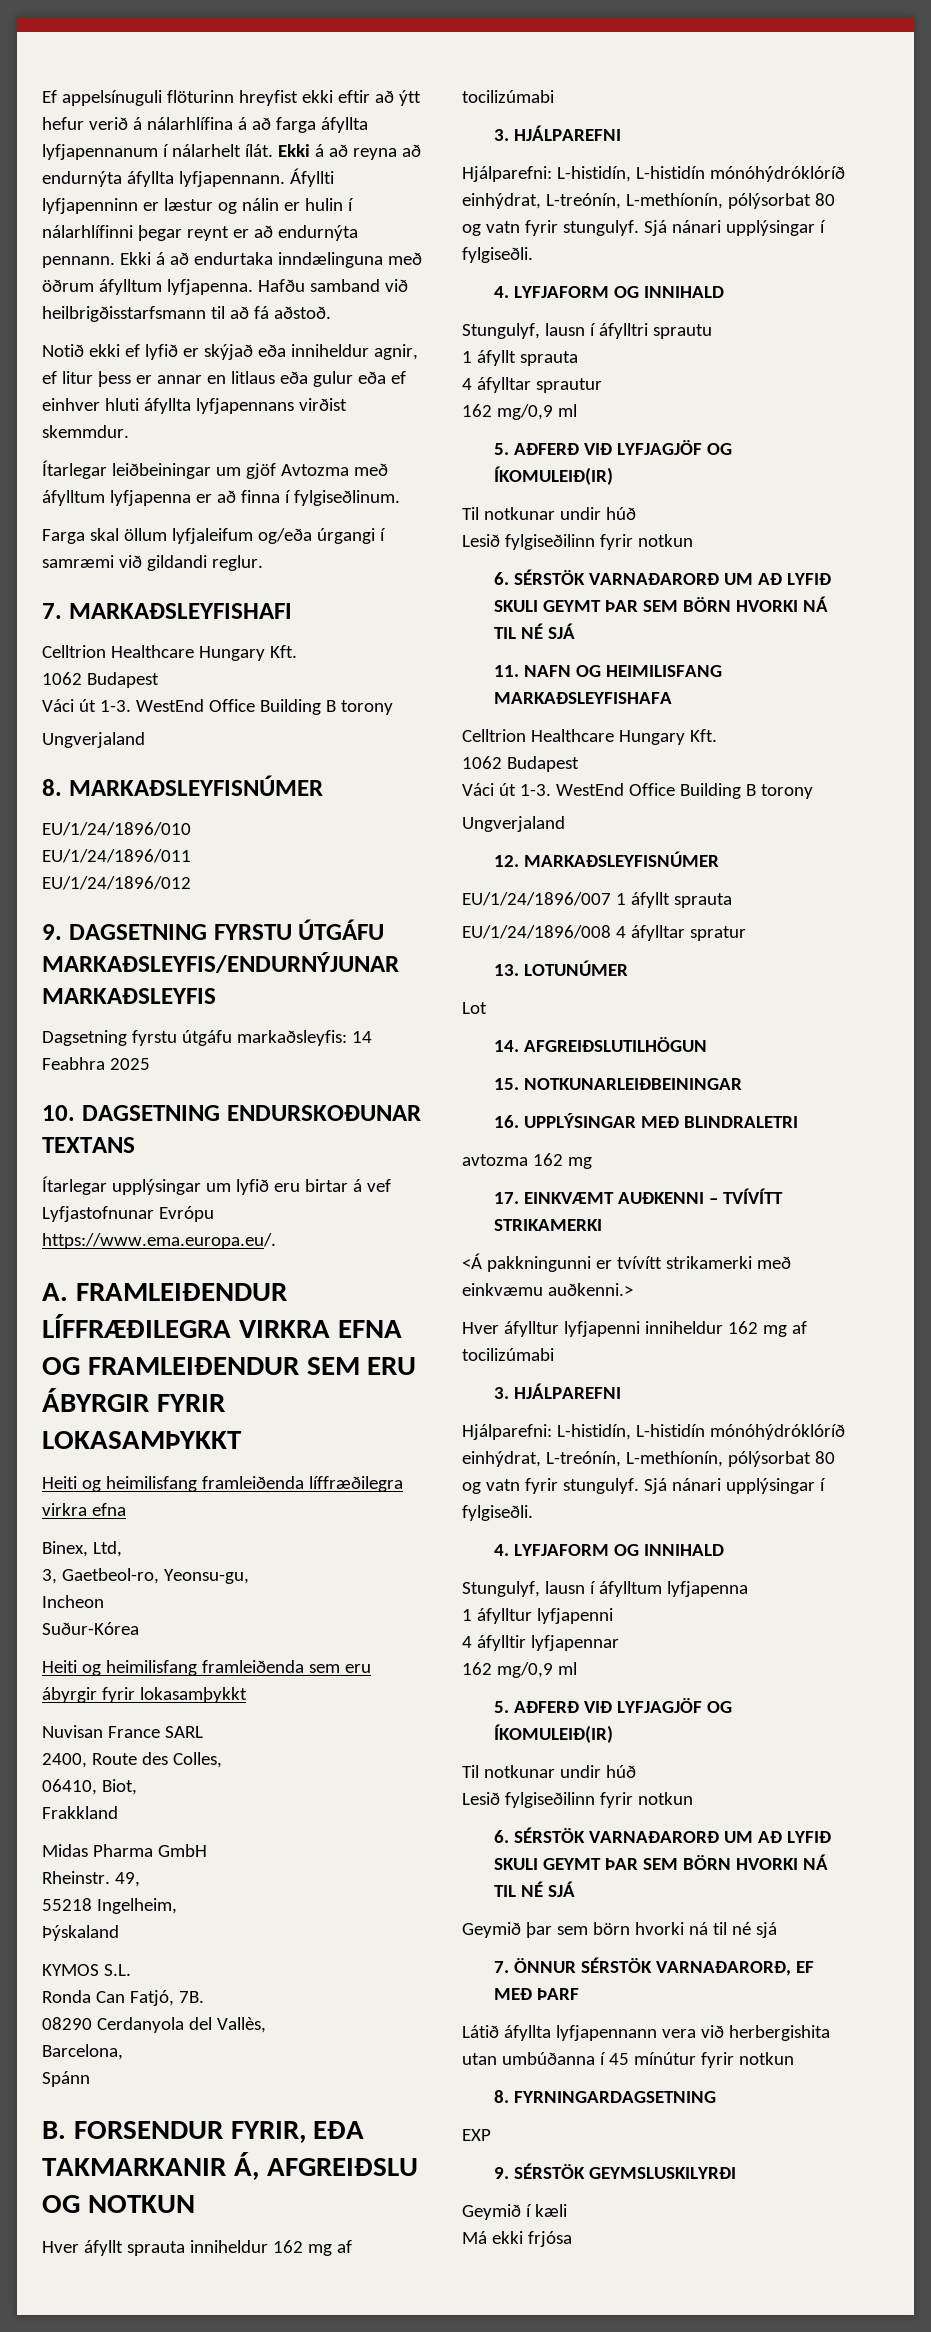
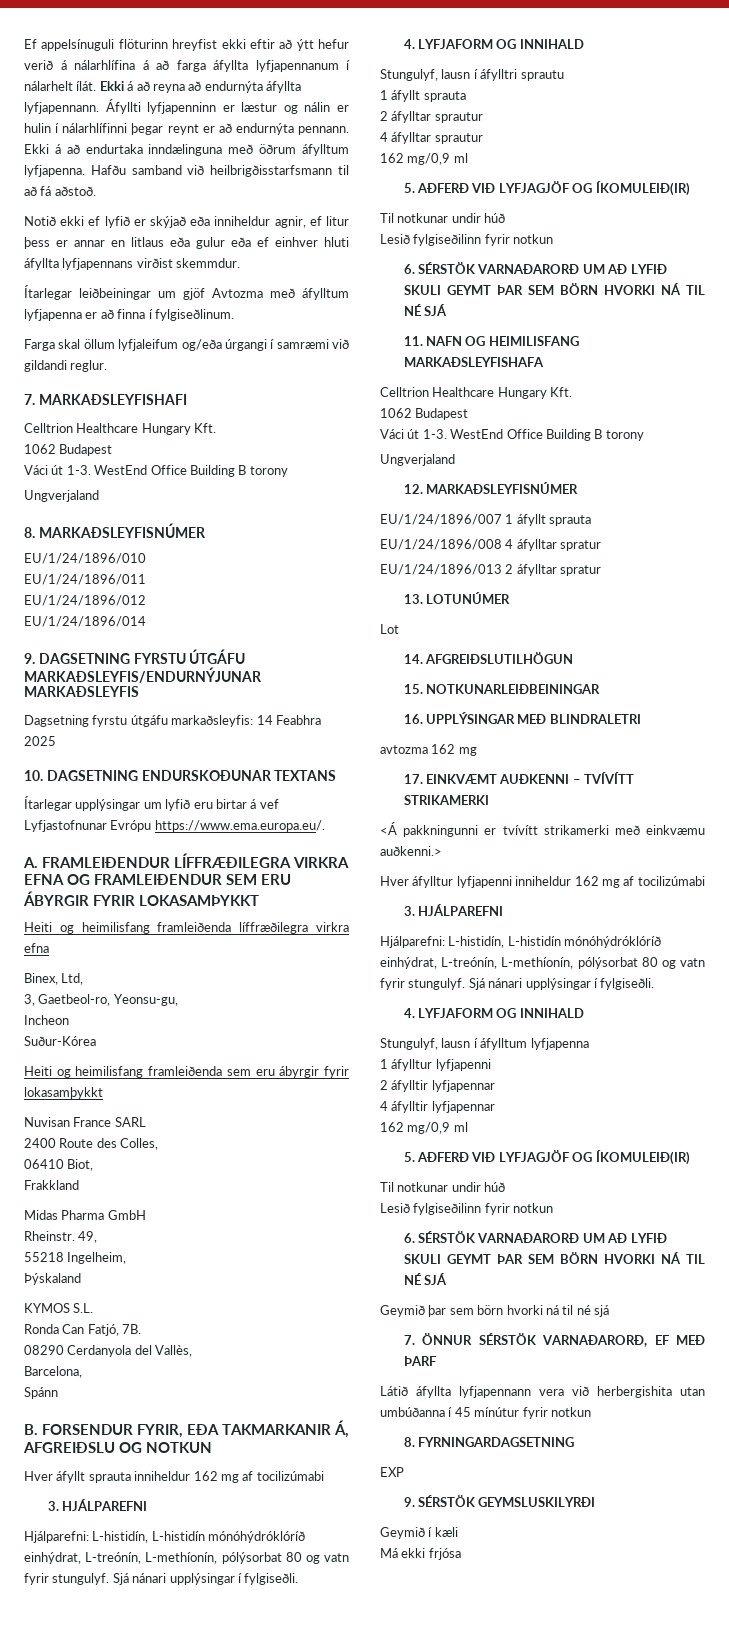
(191, 883) none -> [24,616,146,627] // EU/1/24/1896/014
[42,1753,87,1768] 2400, -> [24,1138,56,1148] 2400
[42,1779,97,1795] 06410, -> [24,1159,64,1169] 06410
(578, 358) none -> [380,111,483,123] // 2 áfylltar sprautur
(746, 933) none -> [380,564,602,576] // EU/1/24/1896/013 2 áfylltar spratur
(613, 1616) none -> [380,1080,495,1092] // 2 áfylltir lyfjapennar

